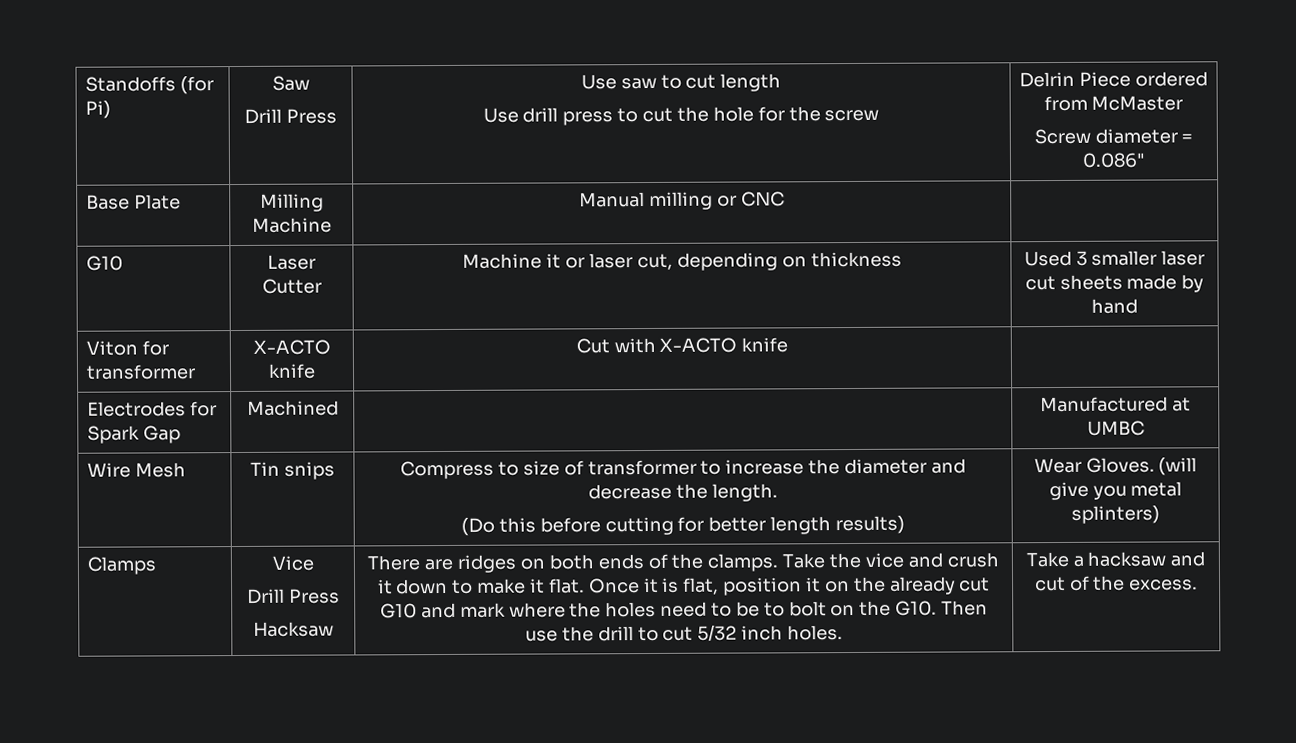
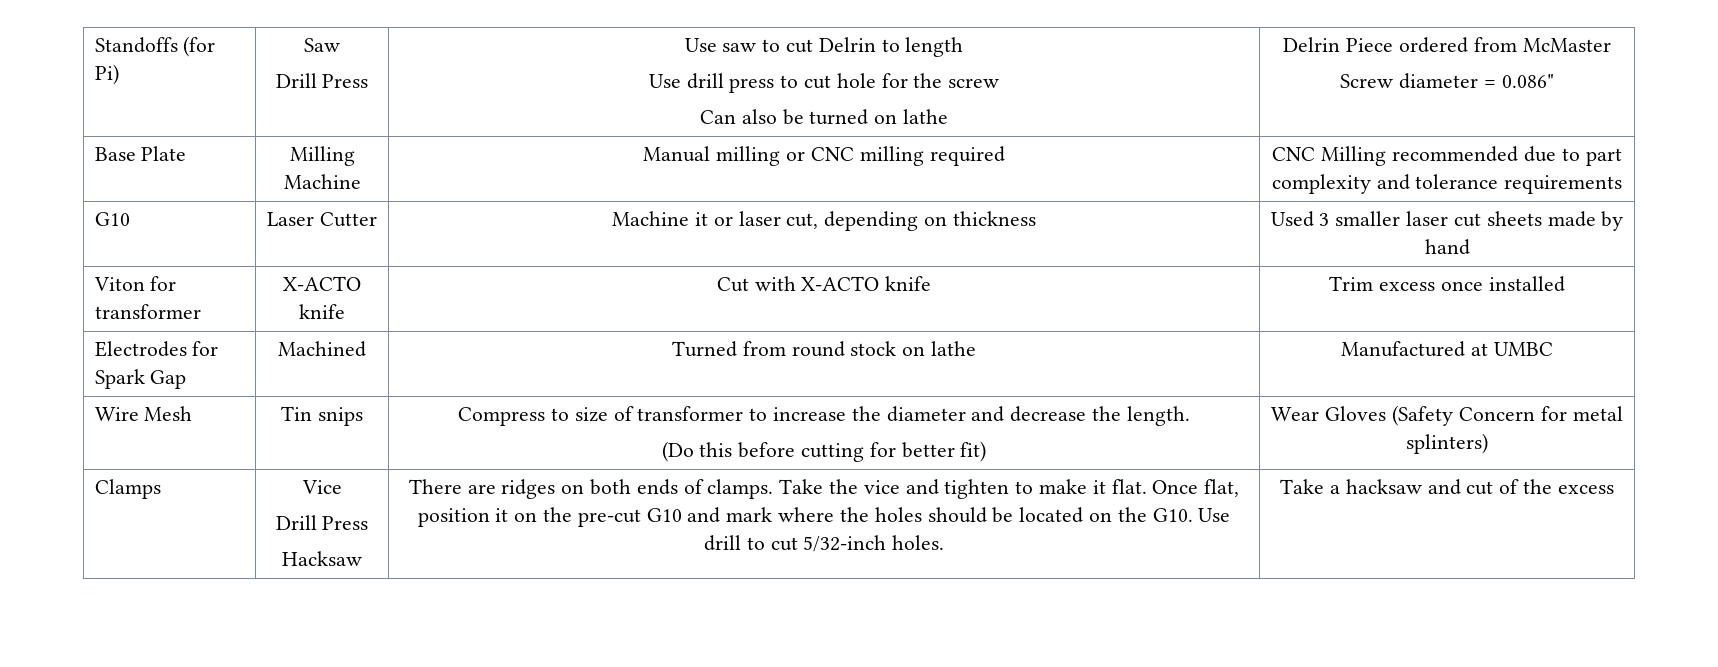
(717, 81) none -> [818,37,900,52] Delrin to
[676,106,709,122] the -> (831, 82) none
(880, 115) none -> [699,109,949,125] // Can also be turned on lathe
(785, 199) | -> [859,146,1005,166] [1272,146,1622,166] [1271,174,1623,194] milling required | CNC Milling recommended due to part complexity and tolerance requirements
(789, 345) none -> [1329,276,1565,292] Trim excess once installed
(339, 408) none -> [671,341,977,357] Turned from round stock on lathe
[770,515,906,535] length results) -> [960,441,987,462] fit)
[1085,457,1198,476] [1048,481,1127,501] Gloves. (will give you -> [1325,405,1567,426] Gloves (Safety Concern for
[671,553,704,569] the -> (704, 486) none
[946,552,999,568] [377,578,449,595] crush it down -> [944,479,1010,499] tighten
[643,577,680,594] it is -> (1199, 487) none
[889,576,991,595] already cut -> [577,509,641,527] pre-cut
[660,600,989,617] [524,626,594,642] need to be to bolt on the G10. Then use the -> [927,507,1231,523] should be located on the G10. Use
[697,624,784,642] 5/32 inch -> [803,535,887,552] 5/32-inch
[1129,579,1199,591] excess. -> [1557,485,1614,494] excess

